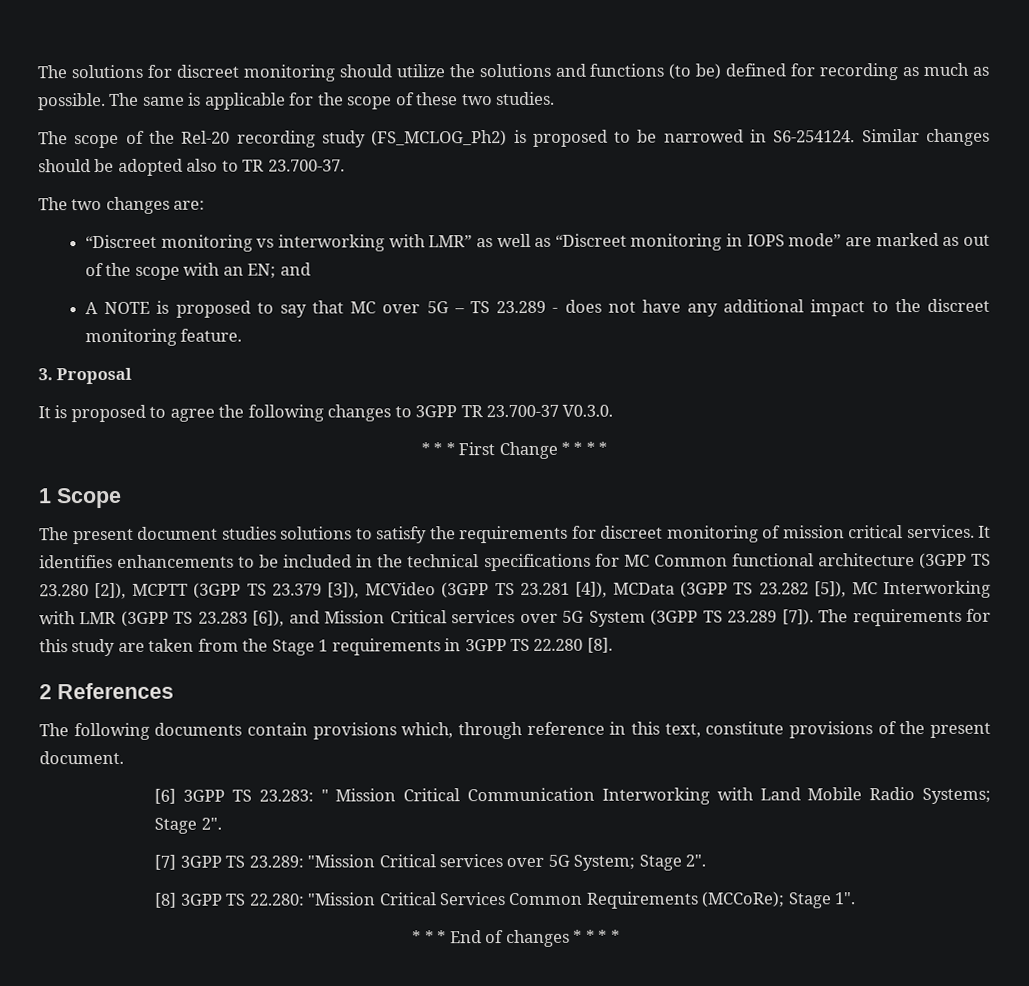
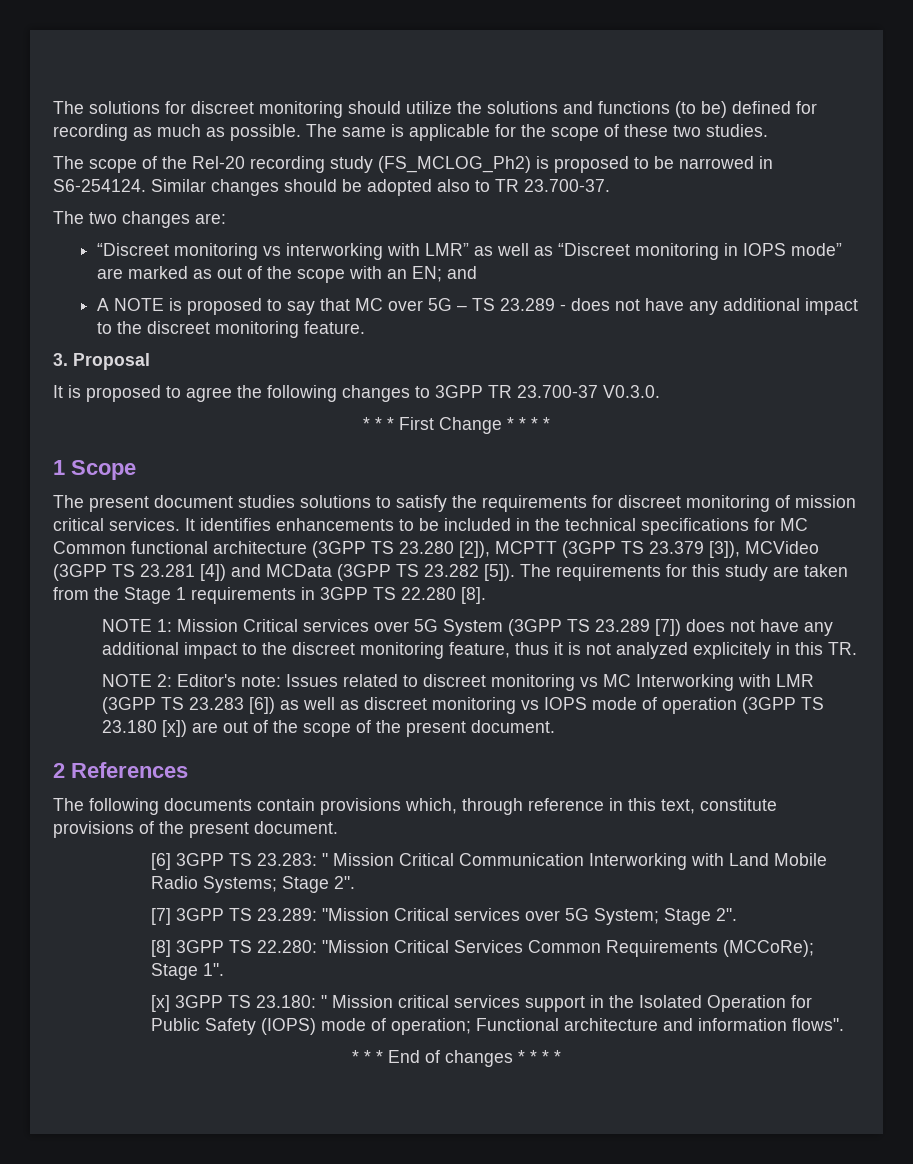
[575,581,608,598] [4]), -> [200,564,261,581] [4]) and
[814,580,992,599] [39,609,814,627] [5]), MC Interworking with LMR (3GPP TS 23.283 [6]), and Mission Critical services over 5G System (3GPP TS 23.289 [7]). -> [484,564,515,581] [5]).
(613, 645) none -> [101,619,833,636] [101,642,857,659] [101,674,814,691] [101,697,824,714] [101,720,555,737] // NOTE 1: Mission Critical services over 5G System (3GPP TS 23.289 [7]) does not have any additional impact to the discreet monitoring feature, thus it is not analyzed explicitely in this TR. // NOTE 2: Editor's note: Issues related to discreet monitoring vs MC Interworking with LMR (3GPP TS 23.283 [6]) as well as discreet monitoring vs IOPS mode of operation (3GPP TS 23.180 [x]) are out of the scope of the present document.
(857, 898) none -> [150,995,812,1012] [150,1018,844,1035] // [x] 3GPP TS 23.180: " Mission critical services support in the Isolated Operation for Public Safety (IOPS) mode of operation; Functional architecture and information flows".

